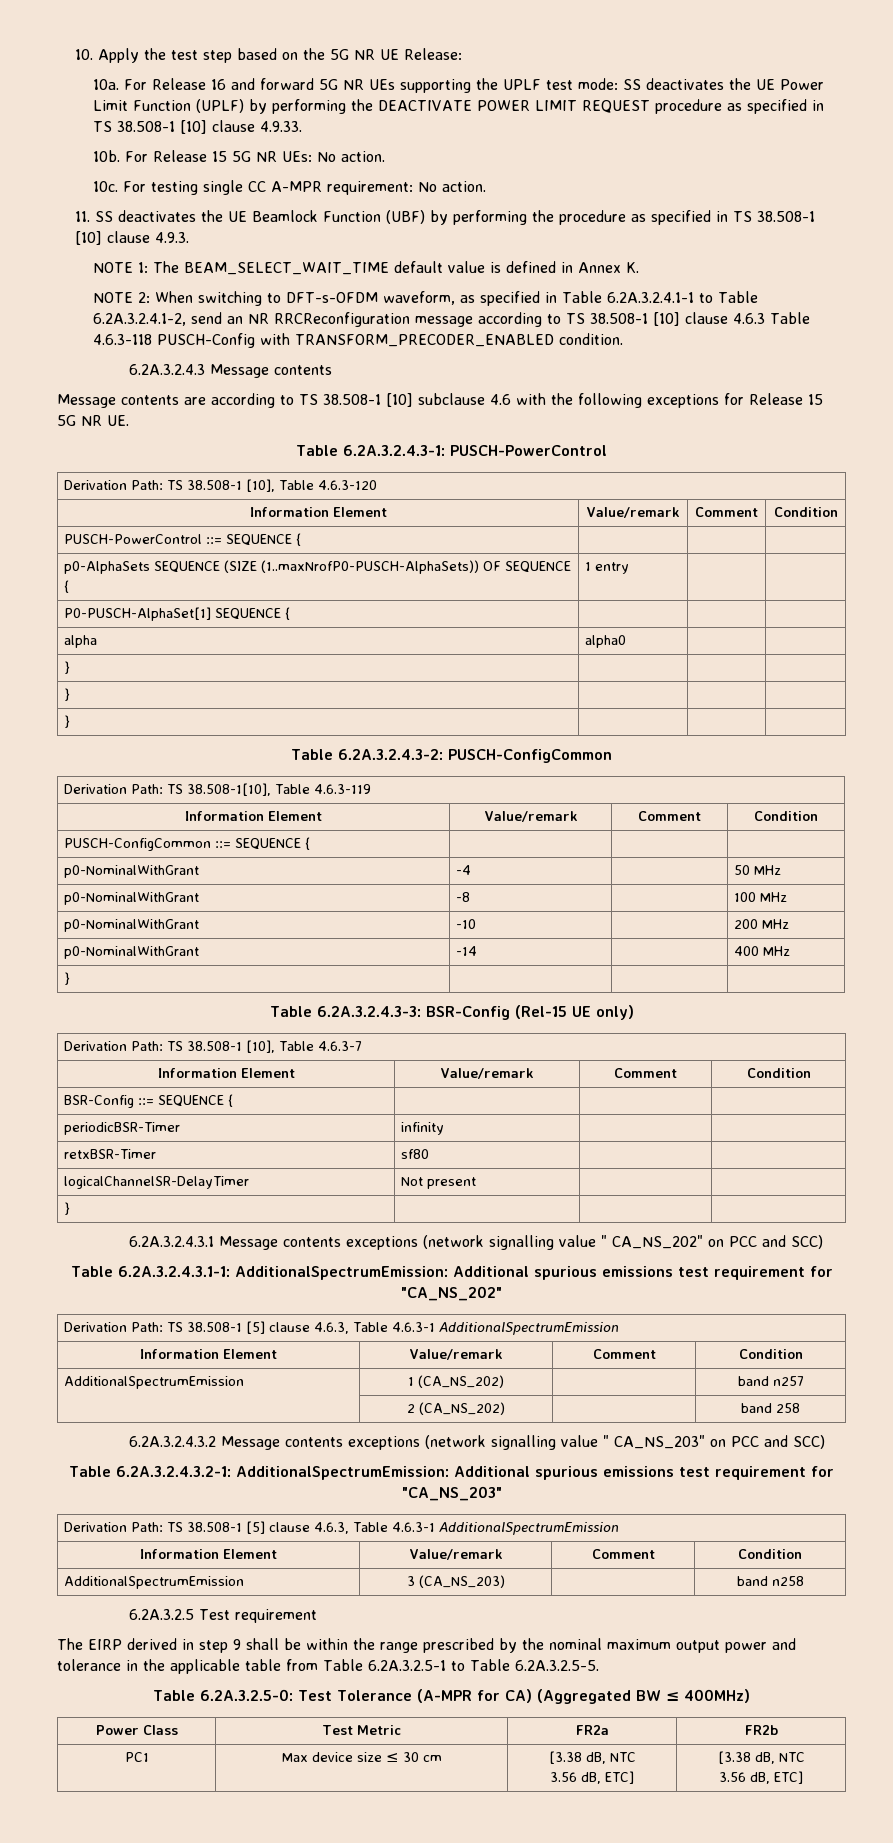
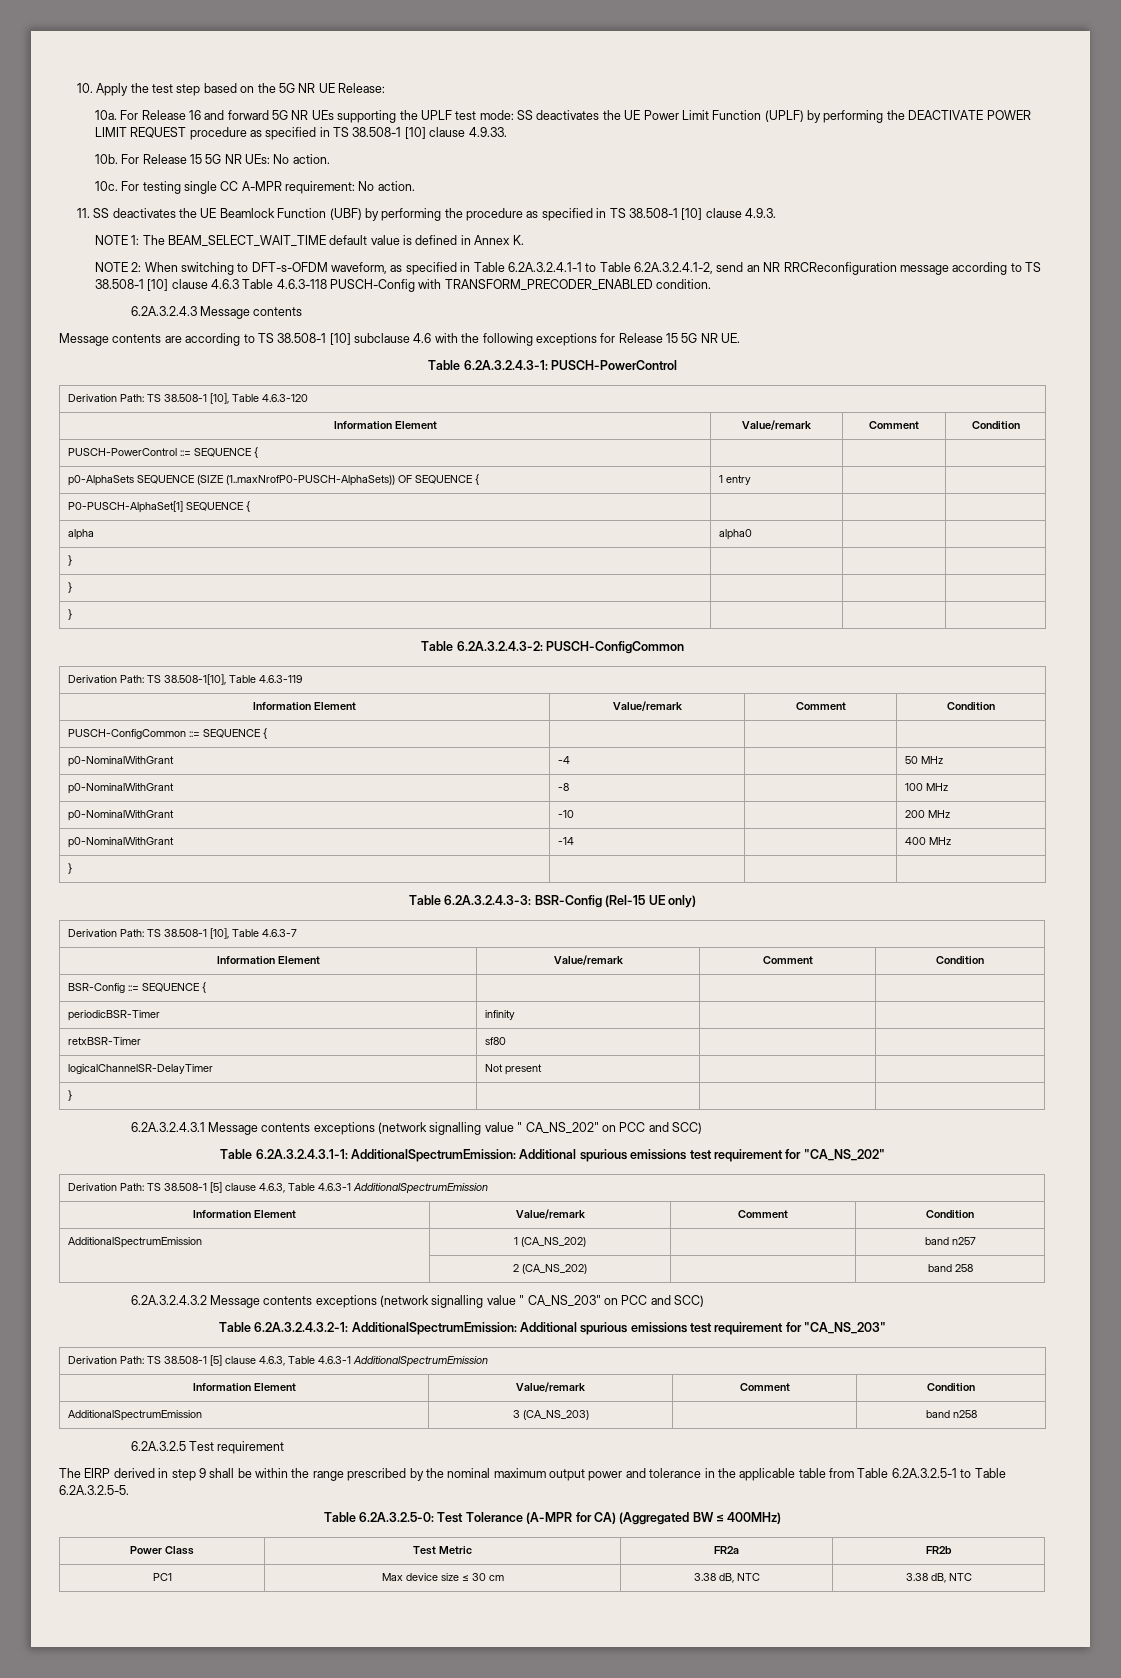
[548,1751,636,1764] [550,1771,634,1784] [717,1751,805,1764] [719,1771,803,1784] [3.38 dB, NTC // 3.56 dB, ETC] | [3.38 dB, NTC // 3.56 dB, ETC] -> [693,1573,760,1583] [905,1573,972,1583] 3.38 dB, NTC | 3.38 dB, NTC

